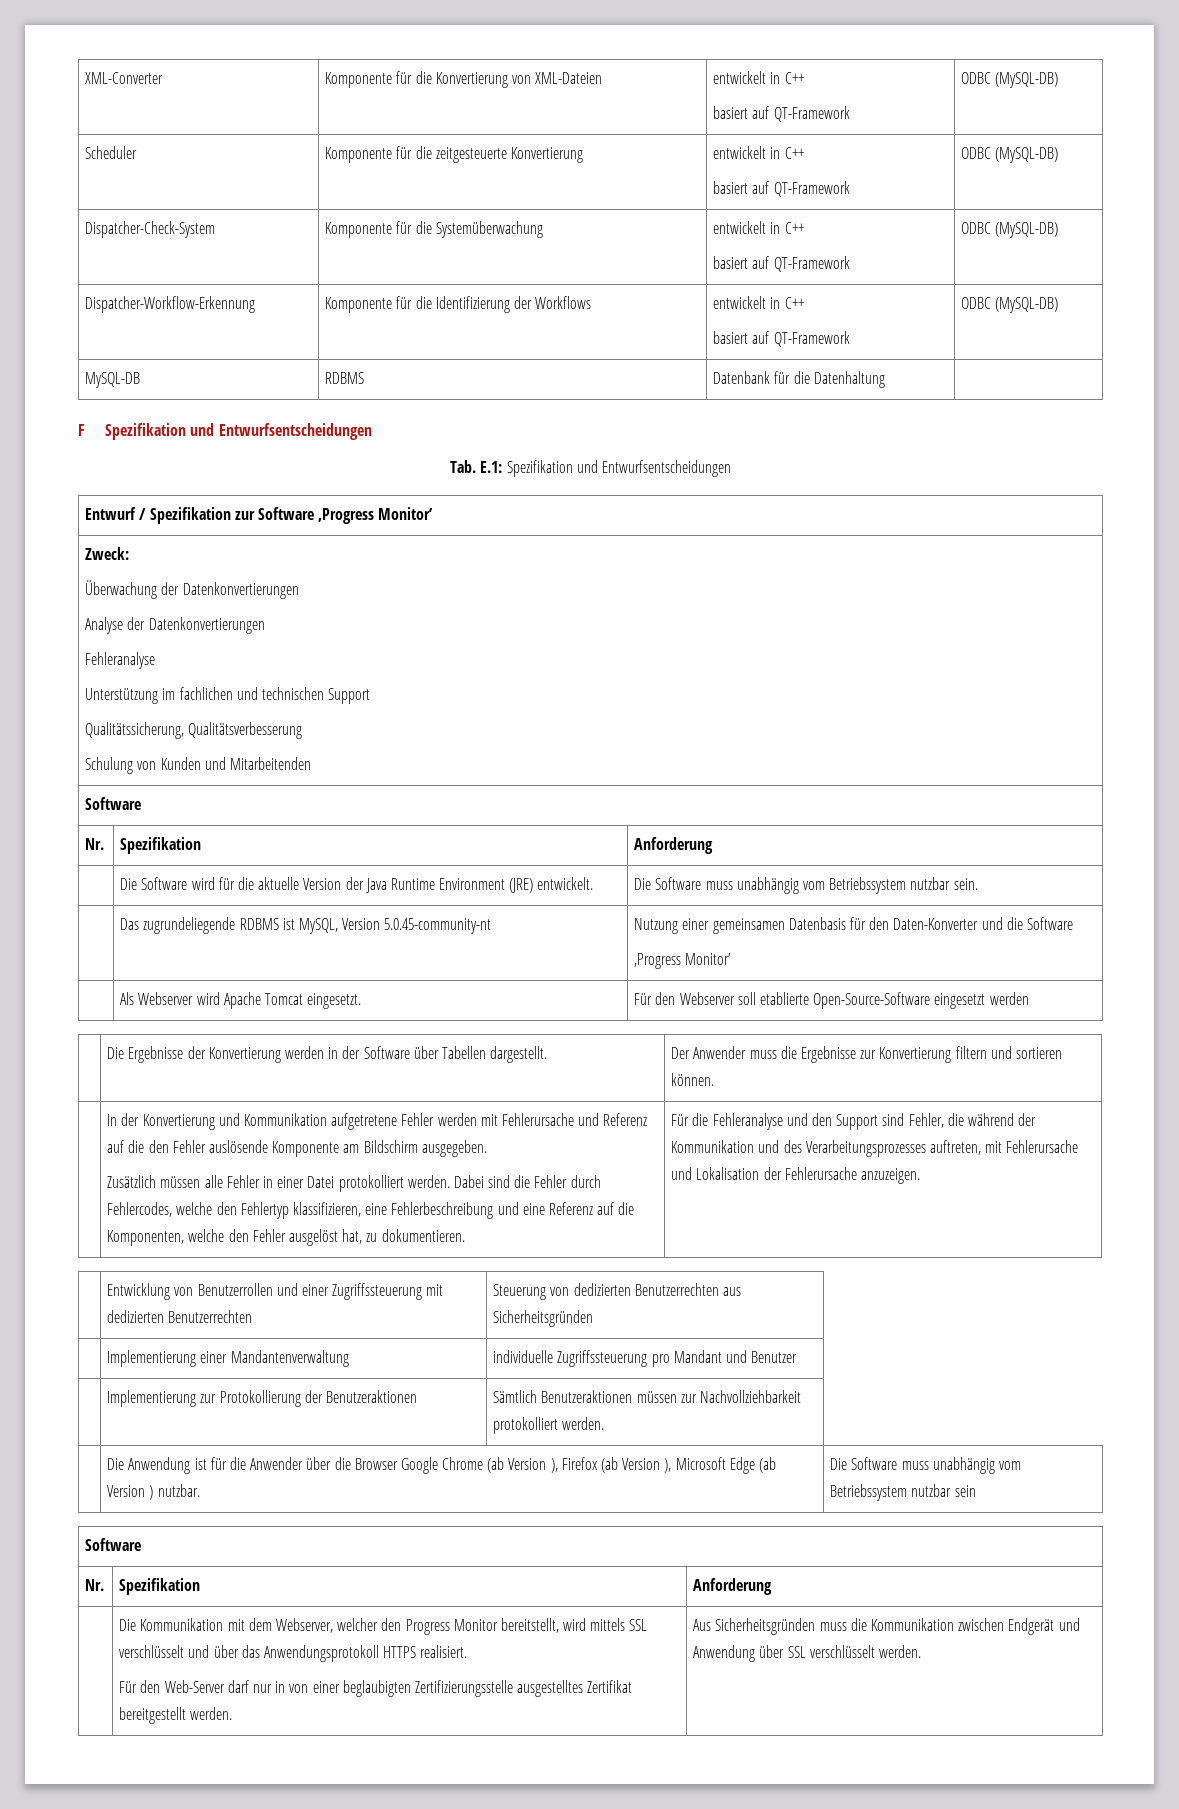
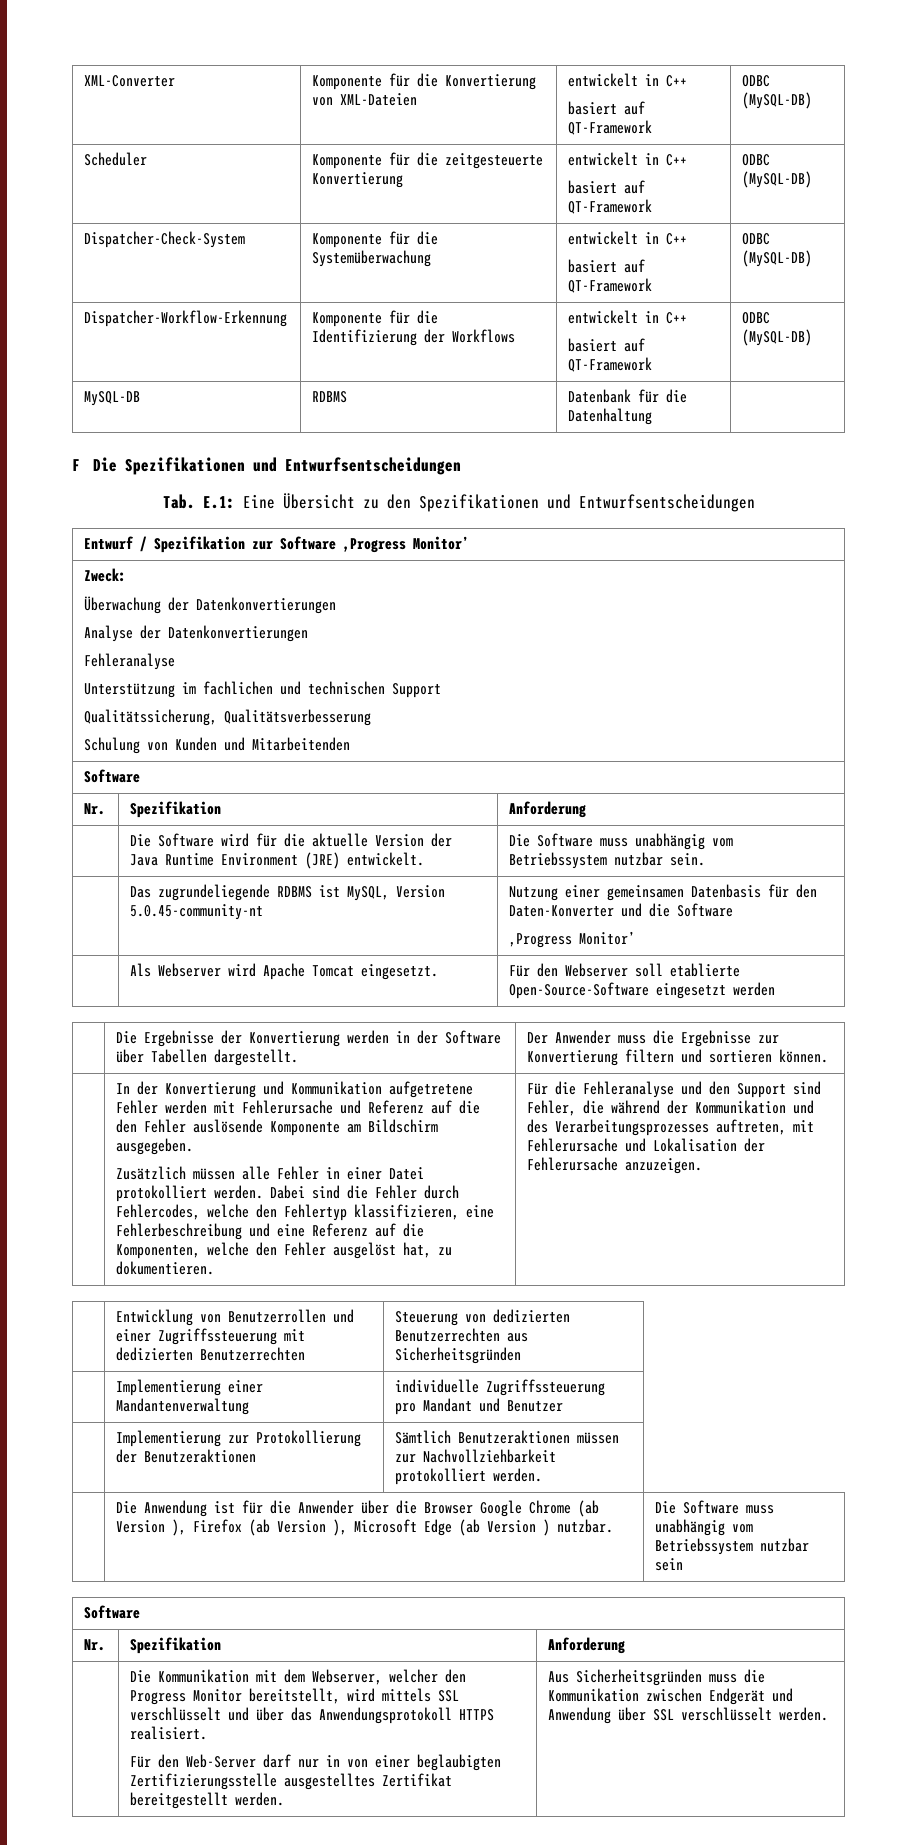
[105,423,187,440] Spezifikation -> [93,457,246,475] Die Spezifikationen
[506,460,573,477] Spezifikation -> [242,493,539,512] Eine Übersicht zu den Spezifikationen

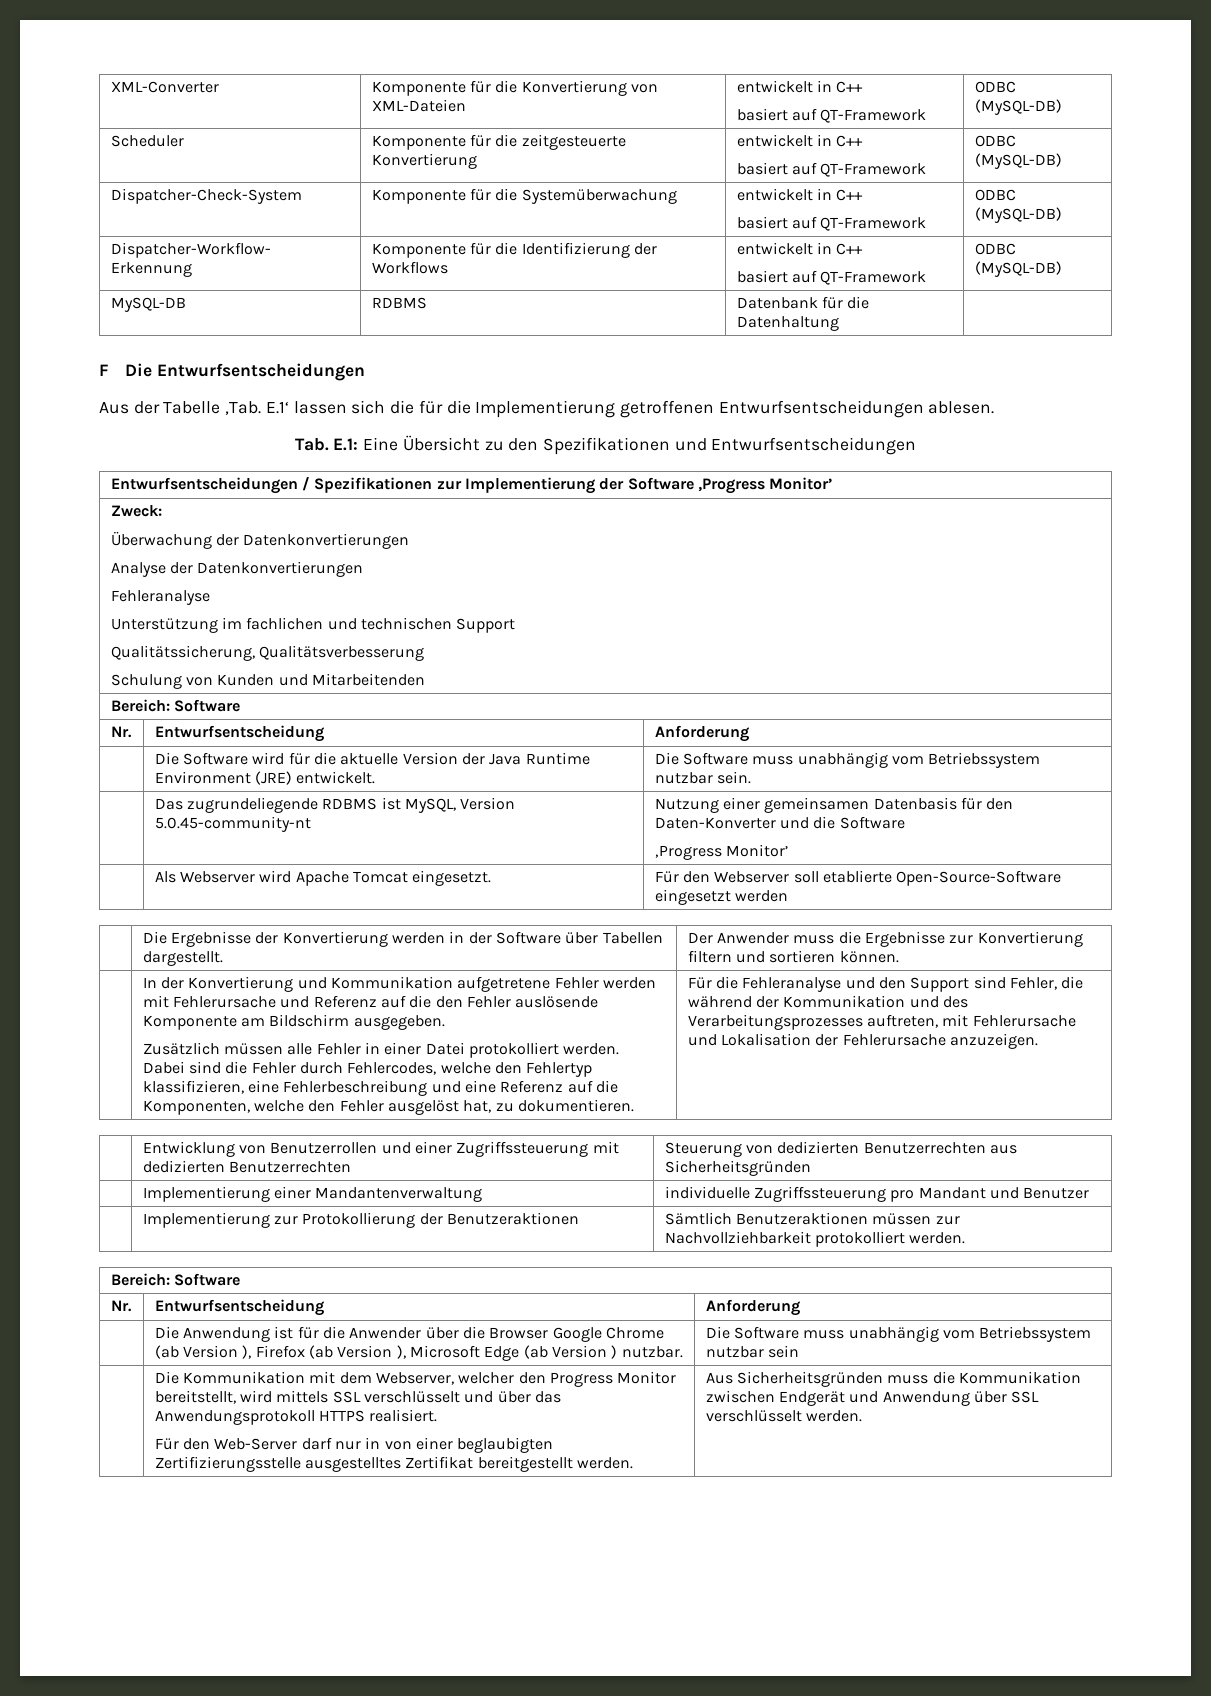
[125,457,462,475] Spezifikationen und Entwurfsentscheidungen -> [156,363,365,381] [99,400,995,418] Entwurfsentscheidungen // Aus der Tabelle ‚Tab. E.1‘ lassen sich die für die Implementierung getroffenen Entwurfsentscheidungen ablesen.
[84,536,274,553] Entwurf / Spezifikation zur -> [110,477,625,494] Entwurfsentscheidungen / Spezifikationen zur Implementierung der
[84,769,141,783] [84,803,106,815] [130,801,222,818] Software // Nr. | Spezifikation -> [110,699,241,712] [110,726,132,738] [154,725,324,742] Bereich: Software // Nr. | Entwurfsentscheidung
(543, 1475) none -> [110,1273,241,1286] [110,1300,132,1312] [154,1299,324,1316] [705,1299,800,1316] // Bereich: Software // Nr. | Entwurfsentscheidung | Anforderung
[84,1605,141,1619] [84,1639,106,1651] [130,1637,222,1654] [548,1637,626,1654] // Software // Nr. | Spezifikation | Anforderung -> (800, 1351) none

